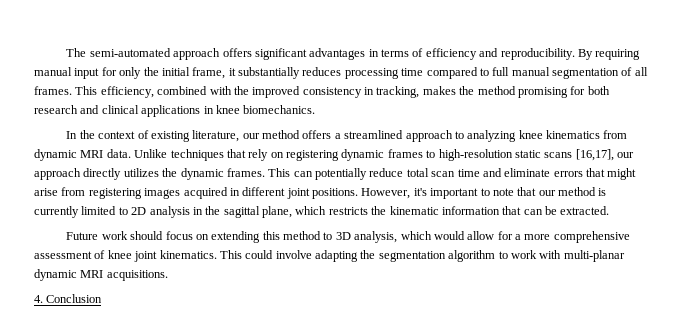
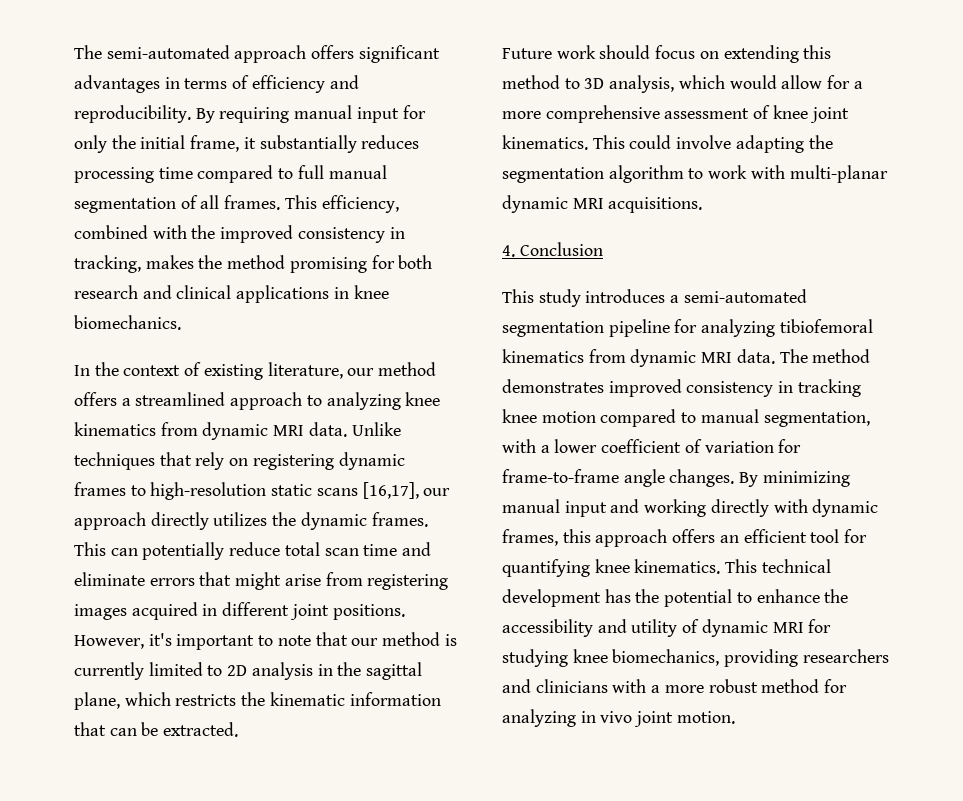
(103, 298) none -> [502,289,807,307] [502,319,873,337] [502,349,871,367] [502,379,861,397] [502,409,870,427] [502,439,802,453] [502,469,850,487] [502,499,879,517] [502,529,868,547] [502,559,831,577] [502,589,849,607] [502,619,832,637] [502,649,889,667] [502,679,848,693] [502,709,735,727] // This study introduces a semi-automated segmentation pipeline for analyzing tibiofemoral kinematics from dynamic MRI data. The method demonstrates improved consistency in tracking knee motion compared to manual segmentation, with a lower coefficient of variation for frame-to-frame angle changes. By minimizing manual input and working directly with dynamic frames, this approach offers an efficient tool for quantifying knee kinematics. This technical development has the potential to enhance the accessibility and utility of dynamic MRI for studying knee biomechanics, providing researchers and clinicians with a more robust method for analyzing in vivo joint motion.

